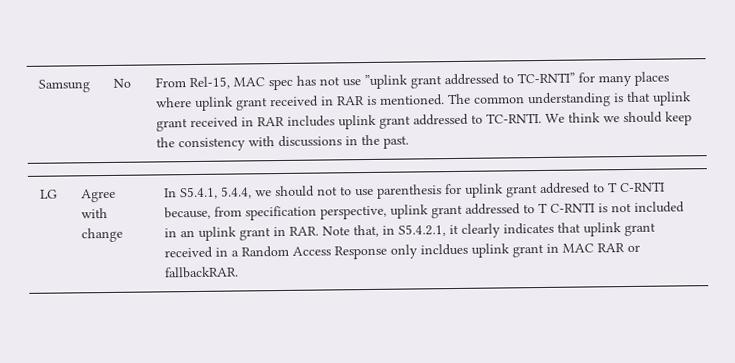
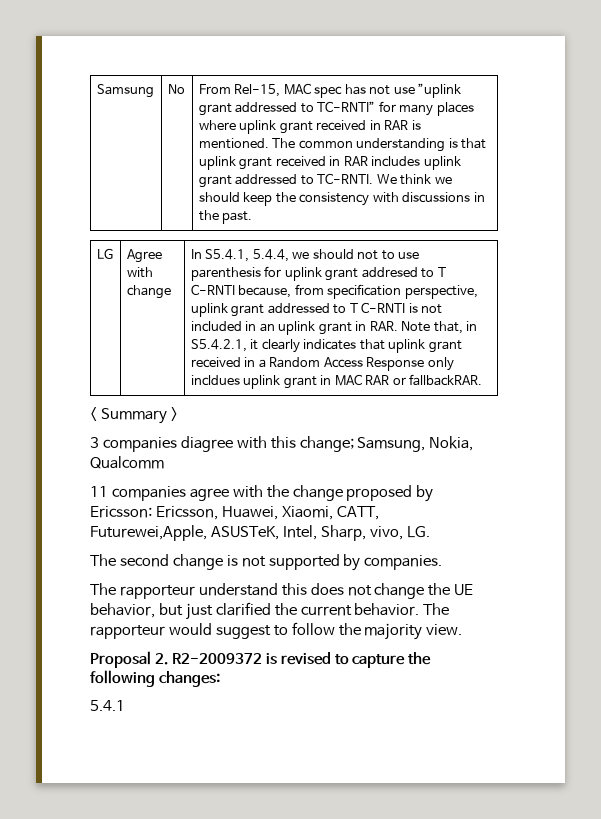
(239, 272) none -> [90,407,178,424] [90,436,474,452] [90,456,164,469] [90,485,434,502] [90,506,379,520] [90,525,430,541] [90,554,443,571] [90,583,474,599] [90,602,450,620] [90,622,463,640] [90,651,432,668] [90,670,220,687] [90,700,125,711] // < Summary > // 3 companies diagree with this change; Samsung, Nokia, Qualcomm // 11 companies agree with the change proposed by Ericsson: Ericsson, Huawei, Xiaomi, CATT, Futurewei,Apple, ASUSTeK, Intel, Sharp, vivo, LG. // The second change is not supported by companies. // The rapporteur understand this does not change the UE behavior, but just clarified the current behavior. The rapporteur would suggest to follow the majority view. // Proposal 2. R2-2009372 is revised to capture the following changes: // 5.4.1

